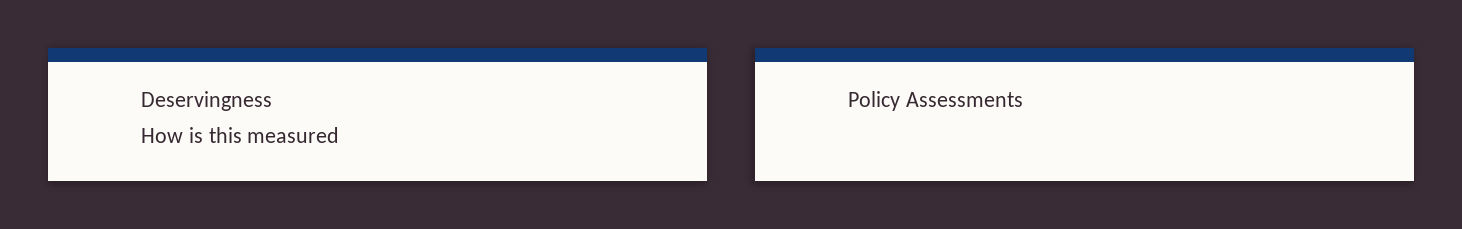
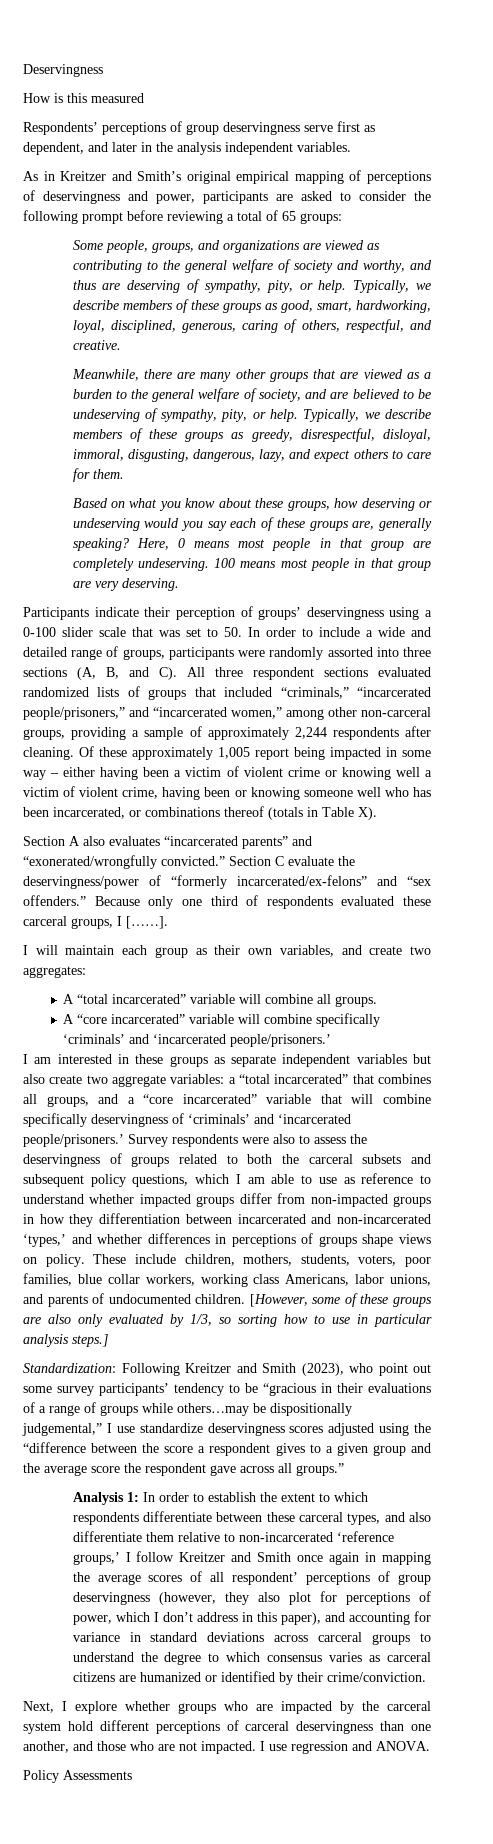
(340, 135) none -> [23,121,375,135] [23,142,351,155] [23,170,431,184] [23,190,431,204] [23,210,342,224] [72,240,380,253] [72,259,432,273] [72,279,432,293] [72,299,431,313] [72,319,432,333] [72,340,121,350] [71,369,432,382] [72,388,432,402] [72,408,431,422] [72,428,431,442] [72,449,431,462] [72,468,124,482] [72,498,433,511] [72,517,432,531] [72,538,431,551] [72,558,431,571] [72,578,179,591] [23,606,432,620] [23,627,431,637] [23,646,432,660] [23,667,431,680] [23,686,431,700] [23,707,431,720] [23,726,431,740] [23,746,431,760] [23,766,433,780] [23,786,431,800] [23,806,377,820] [23,836,312,849] [23,855,355,869] [23,875,431,889] [23,895,431,909] [23,916,168,929] [23,945,432,958] [23,966,86,978] [63,994,378,1007] [63,1013,381,1027] [63,1034,332,1047] [23,1054,432,1067] [23,1074,431,1087] [23,1094,431,1107] [23,1113,351,1127] [23,1134,367,1147] [23,1153,432,1167] [23,1173,432,1187] [23,1193,431,1207] [23,1213,431,1227] [23,1233,431,1247] [23,1254,431,1267] [23,1273,431,1287] [23,1293,432,1307] [23,1314,432,1327] [23,1334,108,1347] [23,1363,431,1376] [23,1383,431,1396] [23,1402,352,1416] [22,1423,431,1436] [23,1442,431,1456] [23,1463,344,1476] [72,1492,368,1505] [72,1511,432,1525] [72,1531,394,1542] [72,1551,431,1565] [72,1571,431,1585] [72,1591,431,1605] [72,1611,432,1625] [72,1632,431,1645] [72,1652,431,1665] [72,1671,426,1685] [23,1701,431,1714] [23,1720,431,1734] [23,1741,430,1754] // Respondents’ perceptions of group deservingness serve first as dependent, and later in the analysis independent variables. // As in Kreitzer and Smith’s original empirical mapping of perceptions of deservingness and power, participants are asked to consider the following prompt before reviewing a total of 65 groups: // Some people, groups, and organizations are viewed as contributing to the general welfare of society and worthy, and thus are deserving of sympathy, pity, or help. Typically, we describe members of these groups as good, smart, hardworking, loyal, disciplined, generous, caring of others, respectful, and creative. // Meanwhile, there are many other groups that are viewed as a burden to the general welfare of society, and are believed to be undeserving of sympathy, pity, or help. Typically, we describe members of these groups as greedy, disrespectful, disloyal, immoral, disgusting, dangerous, lazy, and expect others to care for them. // Based on what you know about these groups, how deserving or undeserving would you say each of these groups are, generally speaking? Here, 0 means most people in that group are completely undeserving. 100 means most people in that group are very deserving. // Participants indicate their perception of groups’ deservingness using a 0-100 slider scale that was set to 50. In order to include a wide and detailed range of groups, participants were randomly assorted into three sections (A, B, and C). All three respondent sections evaluated randomized lists of groups that included “criminals,” “incarcerated people/prisoners,” and “incarcerated women,” among other non-carceral groups, providing a sample of approximately 2,244 respondents after cleaning. Of these approximately 1,005 report being impacted in some way – either having been a victim of violent crime or knowing well a victim of violent crime, having been or knowing someone well who has been incarcerated, or combinations thereof (totals in Table X). // Section A also evaluates “incarcerated parents” and “exonerated/wrongfully convicted.” Section C evaluate the deservingness/power of “formerly incarcerated/ex-felons” and “sex offenders.” Because only one third of respondents evaluated these carceral groups, I [……]. // I will maintain each group as their own variables, and create two aggregates: // A “total incarcerated” variable will combine all groups. // A “core incarcerated” variable will combine specifically ‘criminals’ and ‘incarcerated people/prisoners.’ // I am interested in these groups as separate independent variables but also create two aggregate variables: a “total incarcerated” that combines all groups, and a “core incarcerated” variable that will combine specifically deservingness of ‘criminals’ and ‘incarcerated people/prisoners.’ Survey respondents were also to assess the deservingness of groups related to both the carceral subsets and subsequent policy questions, which I am able to use as reference to understand whether impacted groups differ from non-impacted groups in how they differentiation between incarcerated and non-incarcerated ‘types,’ and whether differences in perceptions of groups shape views on policy. These include children, mothers, students, voters, poor families, blue collar workers, working class Americans, labor unions, and parents of undocumented children. [However, some of these groups are also only evaluated by 1/3, so sorting how to use in particular analysis steps.] // Standardization: Following Kreitzer and Smith (2023), who point out some survey participants’ tendency to be “gracious in their evaluations of a range of groups while others…may be dispositionally judgemental,” I use standardize deservingness scores adjusted using the “difference between the score a respondent gives to a given group and the average score the respondent gave across all groups.” // Analysis 1: In order to establish the extent to which respondents differentiate between these carceral types, and also differentiate them relative to non-incarcerated ‘reference groups,’ I follow Kreitzer and Smith once again in mapping the average scores of all respondent’ perceptions of group deservingness (however, they also plot for perceptions of power, which I don’t address in this paper), and accounting for variance in standard deviations across carceral groups to understand the degree to which consensus varies as carceral citizens are humanized or identified by their crime/conviction. // Next, I explore whether groups who are impacted by the carceral system hold different perceptions of carceral deservingness than one another, and those who are not impacted. I use regression and ANOVA.

